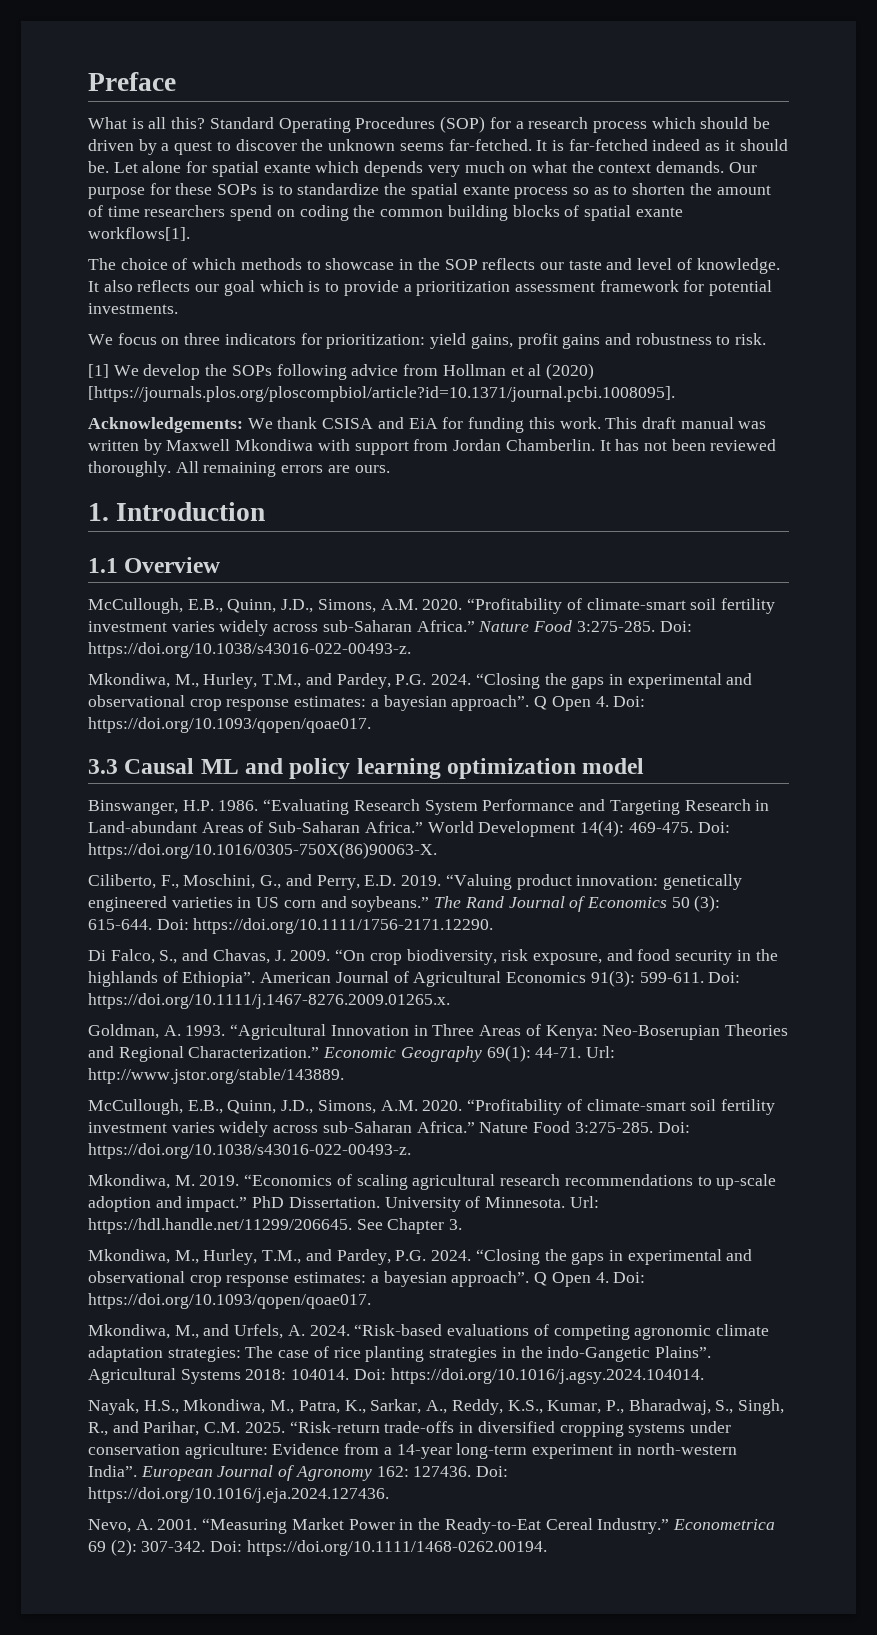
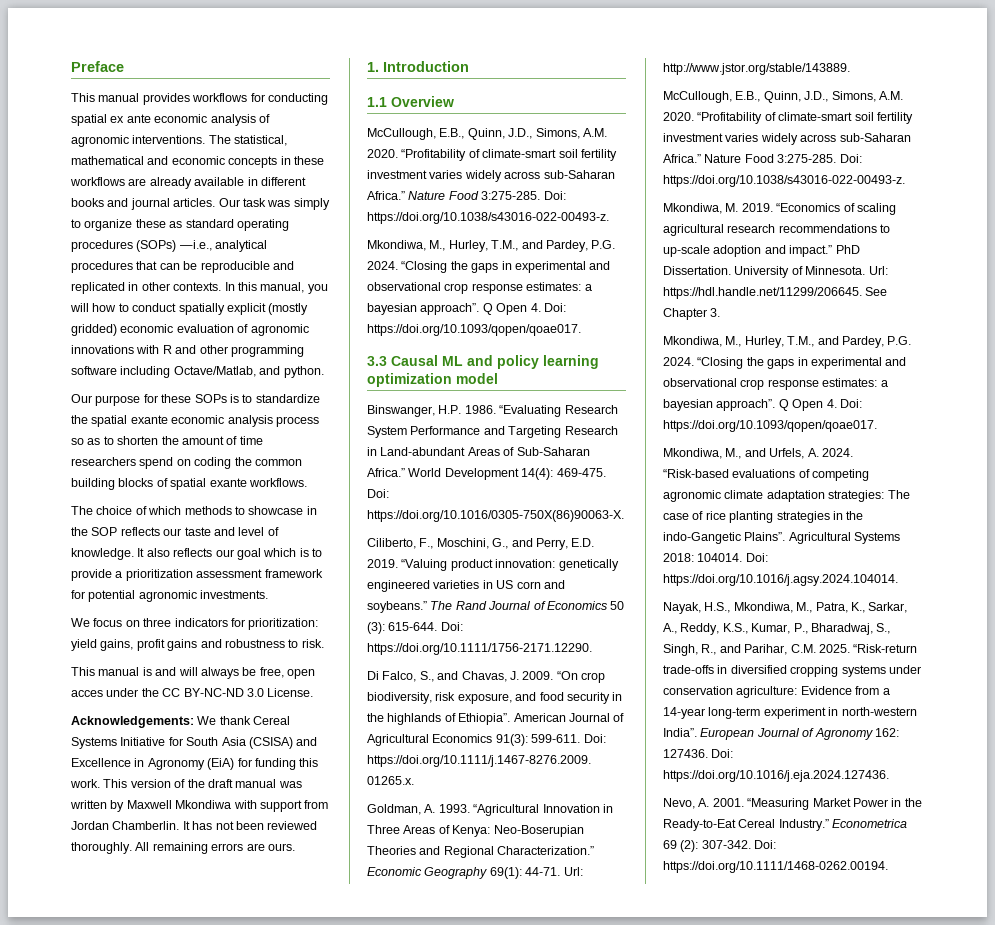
[88,116,771,133] [88,139,788,155] [88,161,725,177] What is all this? Standard Operating Procedures (SOP) for a research process which should be driven by a quest to discover the unknown seems far-fetched. It is far-fetched indeed as it should be. Let alone for spatial exante which depends very much on what the context demands. -> [71,93,328,105] [71,114,270,126] [71,135,288,147] [71,156,324,168] [70,177,306,189] [71,198,330,210] [71,219,289,231] [71,240,268,252] [71,261,294,273] [71,282,328,294] [70,303,309,315] [71,324,309,336] [71,345,304,357] [71,366,324,378] This manual provides workflows for conducting spatial ex ante economic analysis of agronomic interventions. The statistical, mathematical and economic concepts in these workflows are already available in different books and journal articles. Our task was simply to organize these as standard operating procedures (SOPs) —i.e., analytical procedures that can be reproducible and replicated in other contexts. In this manual, you will how to conduct spatially explicit (mostly gridded) economic evaluation of agronomic innovations with R and other programming software including Octave/Matlab, and python. //
(510, 190) none -> [171,415,273,427] economic analysis
[88,227,190,241] workflows[1]. -> [248,478,307,487] workflows.
(773, 288) none -> [138,590,197,602] agronomic
[88,363,594,380] [88,386,675,402] [88,417,438,433] [1] We develop the SOPs following advice from Hollman et al (2020) [https://journals.plos.org/ploscompbiol/article?id=10.1371/journal.pcbi.1008095]. // Acknowledgements: We thank CSISA and EiA -> [71,667,315,679] [71,688,314,697] [71,716,291,728] [71,737,318,749] [71,758,235,770] This manual is and will always be free, open acces under the CC BY-NC-ND 3.0 License. // Acknowledgements: We thank Cereal Systems Initiative for South Asia (CSISA) and Excellence in Agronomy (EiA)
(638, 423) none -> [130,779,205,788] version of the

